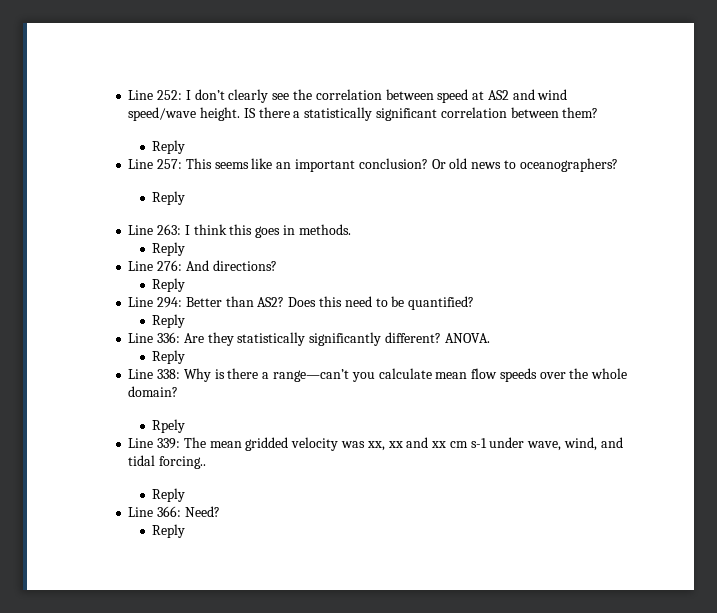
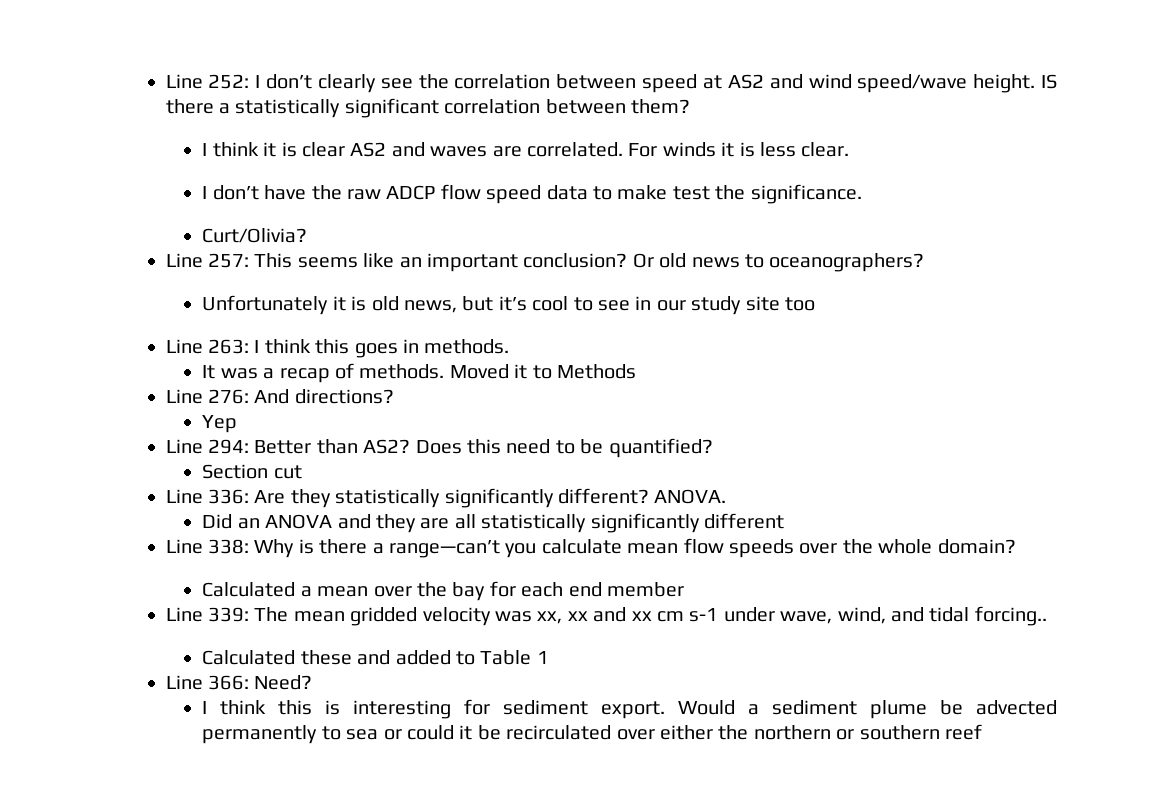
[152,140,186,154] Reply -> [202,142,850,157] [202,184,862,204] [202,228,308,243] I think it is clear AS2 and waves are correlated. For winds it is less clear. // I don’t have the raw ADCP flow speed data to make test the significance. // Curt/Olivia?
[152,191,186,205] Reply -> [202,295,815,315] Unfortunately it is old news, but it’s cool to see in our study site too
[152,242,186,256] Reply -> [202,363,636,383] It was a recap of methods. Moved it to Methods
[152,278,186,292] Reply -> [202,415,238,433] Yep
[152,314,186,328] Reply -> [202,464,302,479] Section cut
[152,350,186,364] Reply -> [202,513,784,533] Did an ANOVA and they are all statistically significantly different
[152,419,186,433] Rpely -> [202,581,684,601] Calculated a mean over the bay for each end member
[152,488,186,502] [128,506,220,517] [152,524,186,538] Reply // Line 366: Need? // Reply -> [202,650,549,665] [165,675,313,690] [202,699,1058,719] [202,724,982,744] Calculated these and added to Table 1 // Line 366: Need? // I think this is interesting for sediment export. Would a sediment plume be advected permanently to sea or could it be recirculated over either the northern or southern reef

